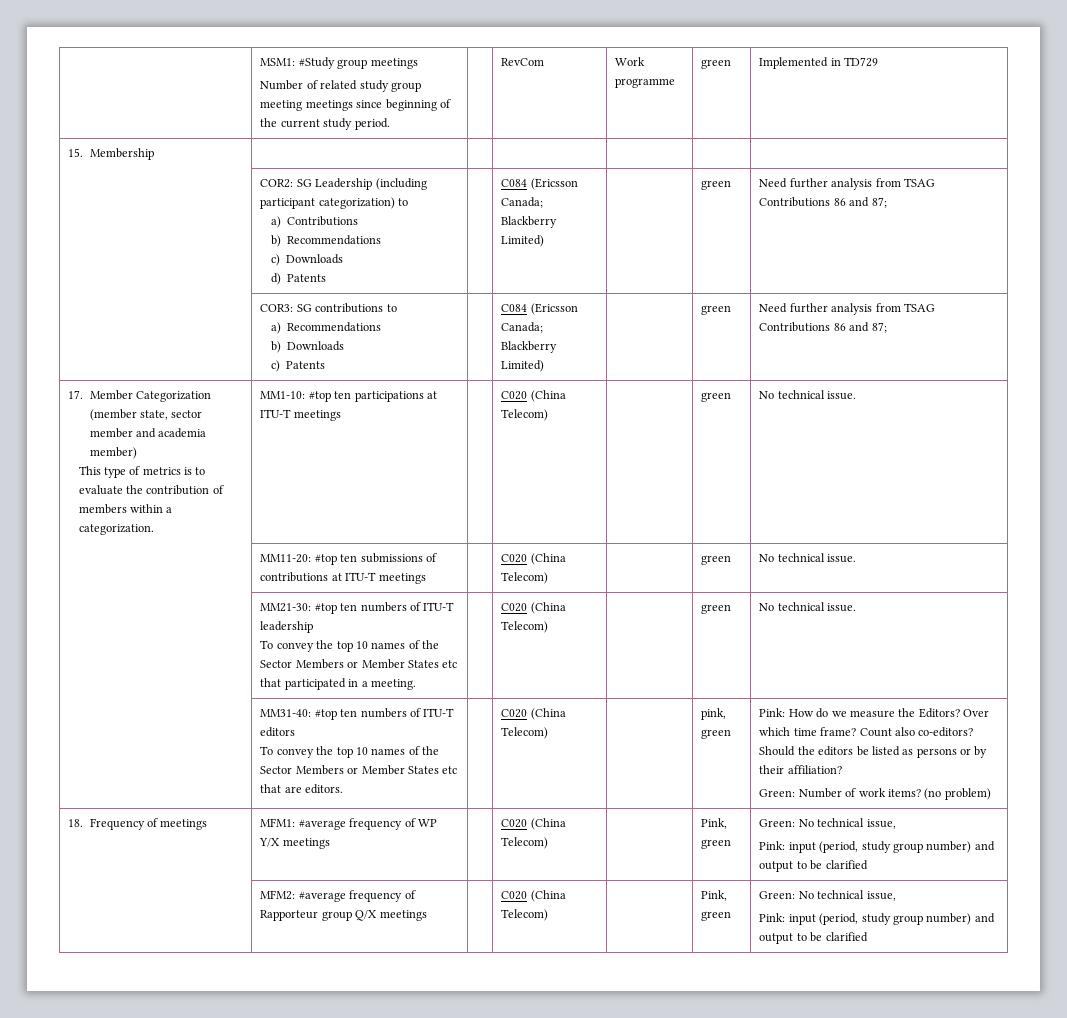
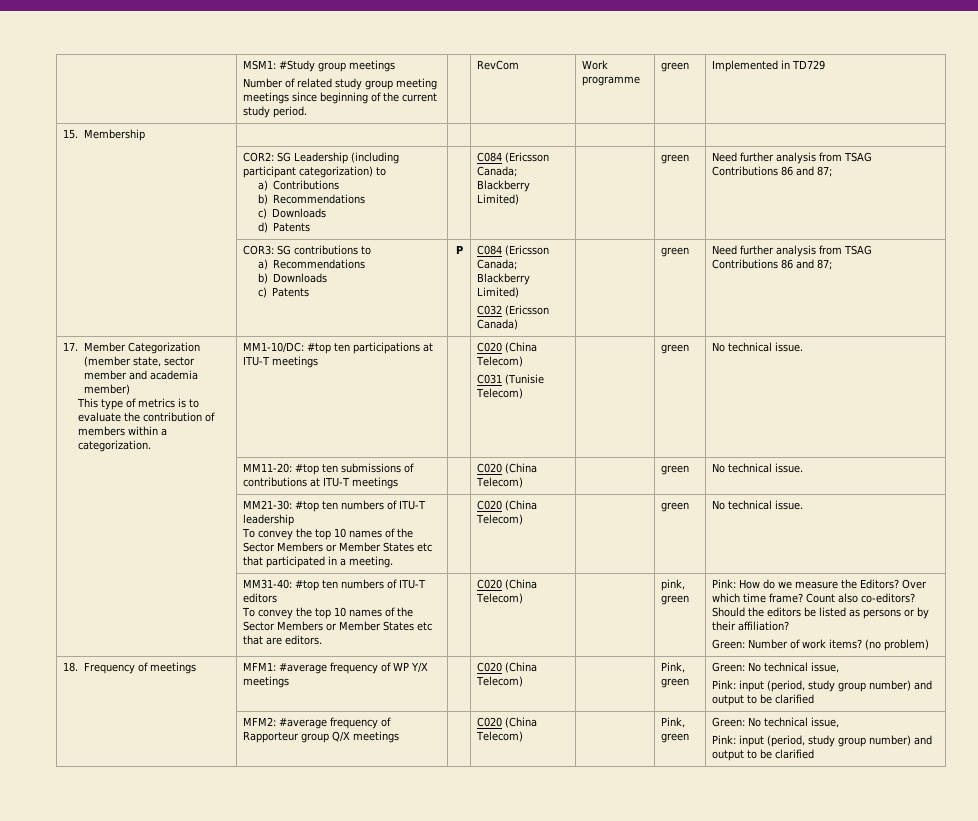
[501,303,578,315] [501,322,544,333] [501,341,558,353] [501,360,545,372] | C084 (Ericsson Canada; Blackberry Limited) -> [455,245,463,254] [477,245,550,256] [477,259,518,270] [477,273,531,285] [477,287,520,298] [477,305,550,316] [477,319,519,330] P | C084 (Ericsson Canada; Blackberry Limited) // C032 (Ericsson Canada)
[260,391,306,399] MM1-10: -> [243,342,305,353] MM1-10/DC:
(549, 415) none -> [477,374,545,385] [476,388,524,399] // C031 (Tunisie Telecom)

